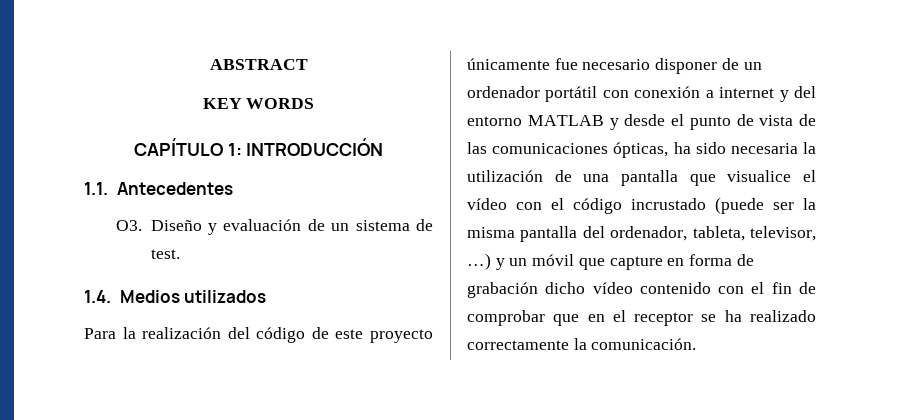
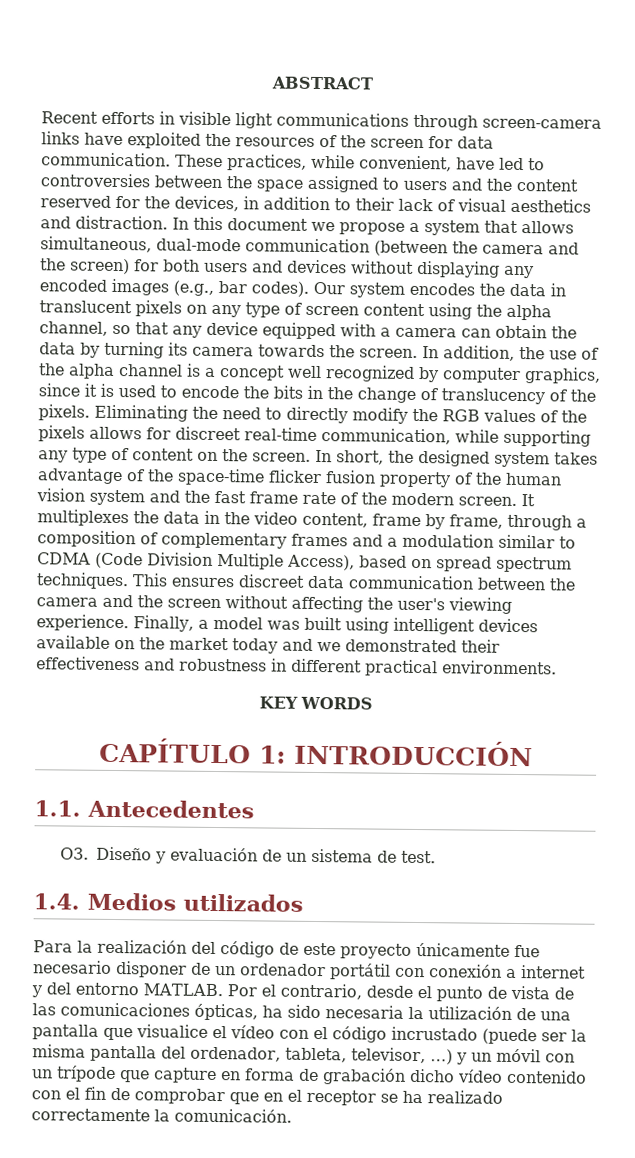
(308, 64) none -> [41,111,602,131] [41,131,494,149] [41,152,545,172] [40,173,578,193] [40,195,591,213] [40,215,574,236] [40,236,579,257] [40,258,534,279] [39,278,566,298] [39,300,552,321] [39,321,577,340] [39,341,599,361] [39,363,601,384] [38,383,596,405] [38,404,587,424] [38,425,591,447] [38,447,598,468] [37,468,562,488] [36,488,535,507] [37,509,587,531] [37,530,576,549] [37,552,572,573] [36,572,576,591] [36,594,512,614] [36,614,538,635] [36,635,500,654] [36,656,557,677] // Recent efforts in visible light communications through screen-camera links have exploited the resources of the screen for data communication. These practices, while convenient, have led to controversies between the space assigned to users and the content reserved for the devices, in addition to their lack of visual aesthetics and distraction. In this document we propose a system that allows simultaneous, dual-mode communication (between the camera and the screen) for both users and devices without displaying any encoded images (e.g., bar codes). Our system encodes the data in translucent pixels on any type of screen content using the alpha channel, so that any device equipped with a camera can obtain the data by turning its camera towards the screen. In addition, the use of the alpha channel is a concept well recognized by computer graphics, since it is used to encode the bits in the change of translucency of the pixels. Eliminating the need to directly modify the RGB values of the pixels allows for discreet real-time communication, while supporting any type of content on the screen. In short, the designed system takes advantage of the space-time flicker fusion property of the human vision system and the fast frame rate of the modern screen. It multiplexes the data in the video content, frame by frame, through a composition of complementary frames and a modulation similar to CDMA (Code Division Multiple Access), based on spread spectrum techniques. This ensures discreet data communication between the camera and the screen without affecting the user's viewing experience. Finally, a model was built using intelligent devices available on the market today and we demonstrated their effectiveness and robustness in different practical environments.
[527,115,619,130] MATLAB y -> [143,983,362,1000] MATLAB. Por el contrario,
(575, 260) none -> [544,1053,575,1063] [32,1065,116,1083] con un trípode

